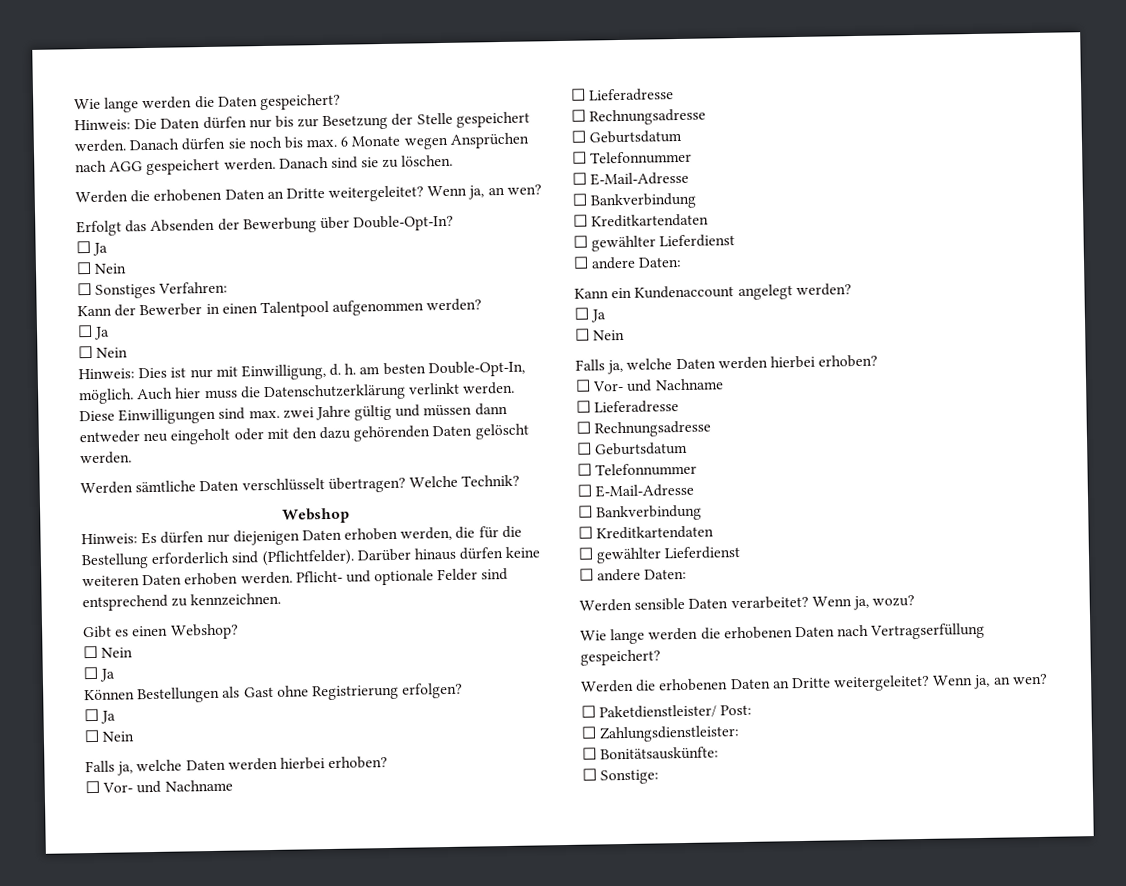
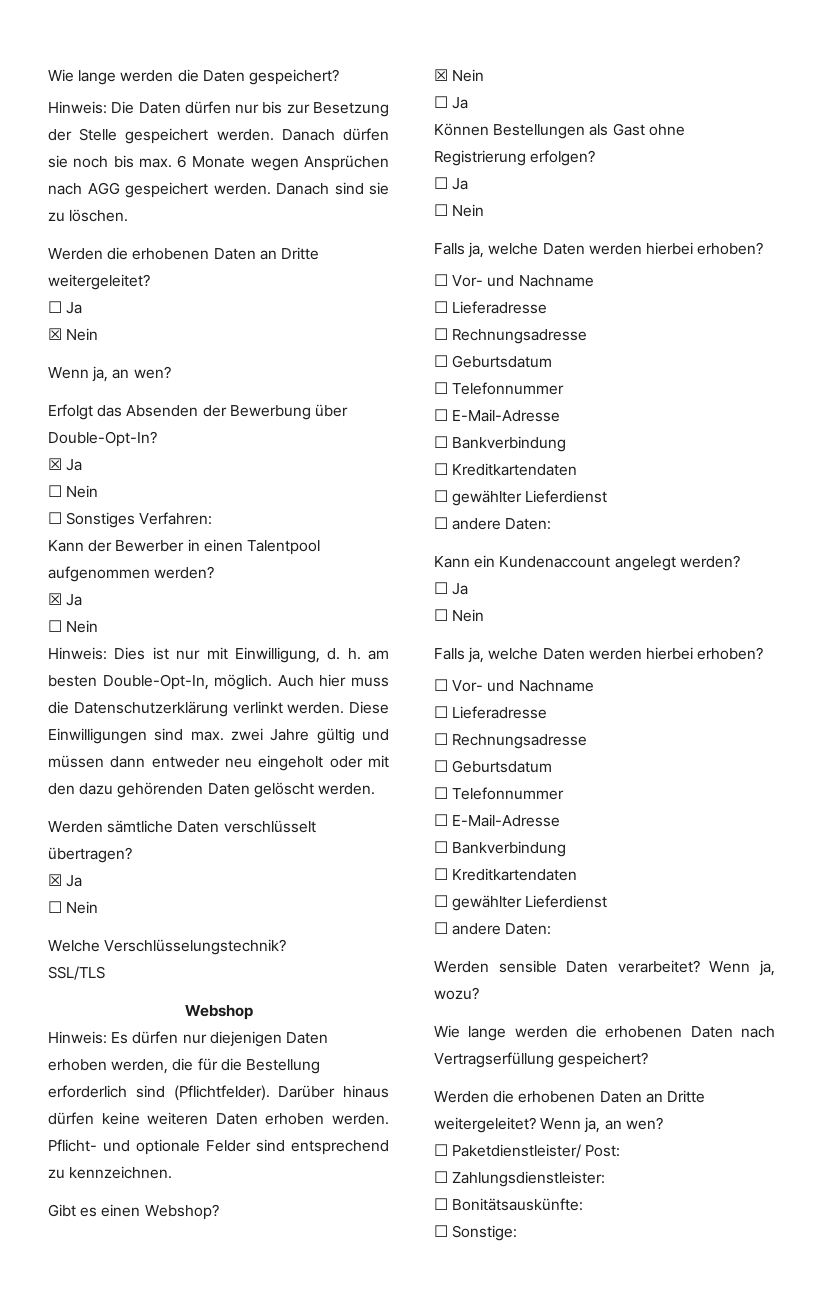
(425, 193) none -> [48,301,83,314] [48,328,99,341] // ☐ Ja // ☒ Nein //
[76,240,91,254] ☐ -> [48,458,62,470] ☒
[77,324,93,338] ☐ -> [48,593,62,605] ☒
[408,474,521,488] Welche Technik? -> [48,874,83,887] [48,901,99,914] [48,939,287,955] [48,966,105,980] // ☒ Ja // ☐ Nein // Welche Verschlüsselungstechnik? // SSL/TLS
[83,645,98,659] ☐ -> [434,69,448,81] ☒

